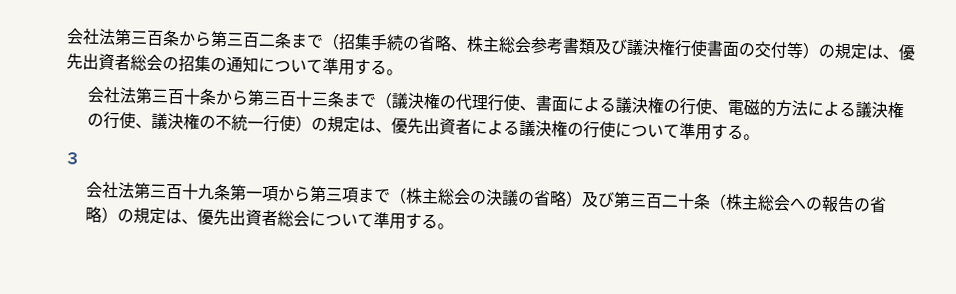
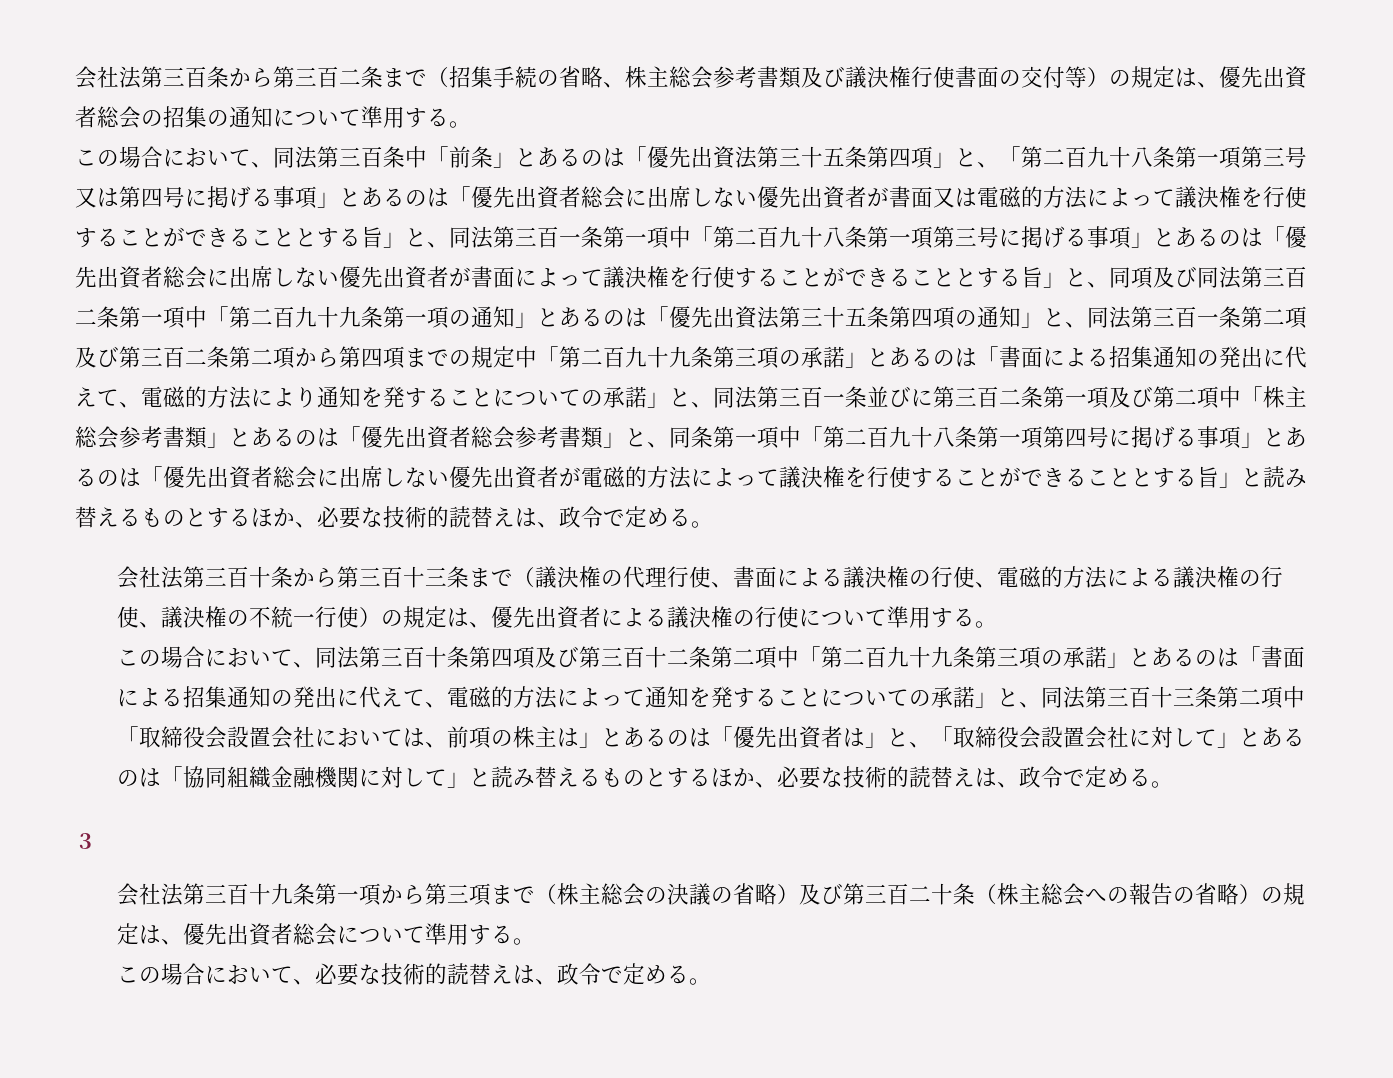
(403, 72) none -> [75,146,1307,169] [75,186,1307,209] [75,226,1307,249] [75,266,1307,289] [75,306,1307,329] [75,346,1307,369] [75,386,1307,409] [75,426,1307,449] [75,466,1307,489] [75,506,713,529] // この場合において、同法第三百条中「前条」とあるのは「優先出資法第三十五条第四項」と、「第二百九十八条第一項第三号又は第四号に掲げる事項」とあるのは「優先出資者総会に出席しない優先出資者が書面又は電磁的方法によって議決権を行使することができることとする旨」と、同法第三百一条第一項中「第二百九十八条第一項第三号に掲げる事項」とあるのは「優先出資者総会に出席しない優先出資者が書面によって議決権を行使することができることとする旨」と、同項及び同法第三百二条第一項中「第二百九十九条第一項の通知」とあるのは「優先出資法第三十五条第四項の通知」と、同法第三百一条第二項及び第三百二条第二項から第四項までの規定中「第二百九十九条第三項の承諾」とあるのは「書面による招集通知の発出に代えて、電磁的方法により通知を発することについての承諾」と、同法第三百一条並びに第三百二条第一項及び第二項中「株主総会参考書類」とあるのは「優先出資者総会参考書類」と、同条第一項中「第二百九十八条第一項第四号に掲げる事項」とあるのは「優先出資者総会に出席しない優先出資者が電磁的方法によって議決権を行使することができることとする旨」と読み替えるものとするほか、必要な技術的読替えは、政令で定める。
(761, 137) none -> [116,646,1305,669] [116,686,1305,709] [116,726,1305,749] [116,766,1173,789] // この場合において、同法第三百十条第四項及び第三百十二条第二項中「第二百九十九条第三項の承諾」とあるのは「書面による招集通知の発出に代えて、電磁的方法によって通知を発することについての承諾」と、同法第三百十三条第二項中「取締役会設置会社においては、前項の株主は」とあるのは「優先出資者は」と、「取締役会設置会社に対して」とあるのは「協同組織金融機関に対して」と読み替えるものとするほか、必要な技術的読替えは、政令で定める。
(455, 226) none -> [116,963,711,986] // この場合において、必要な技術的読替えは、政令で定める。

